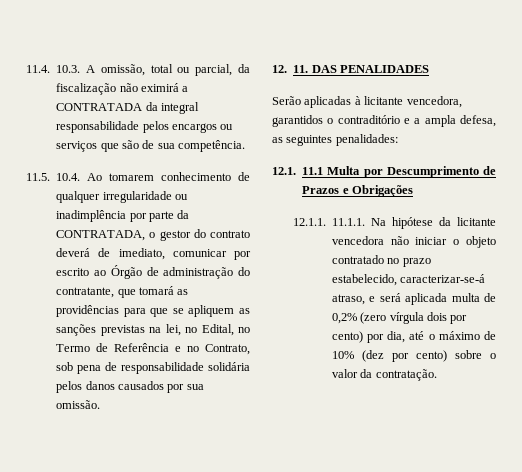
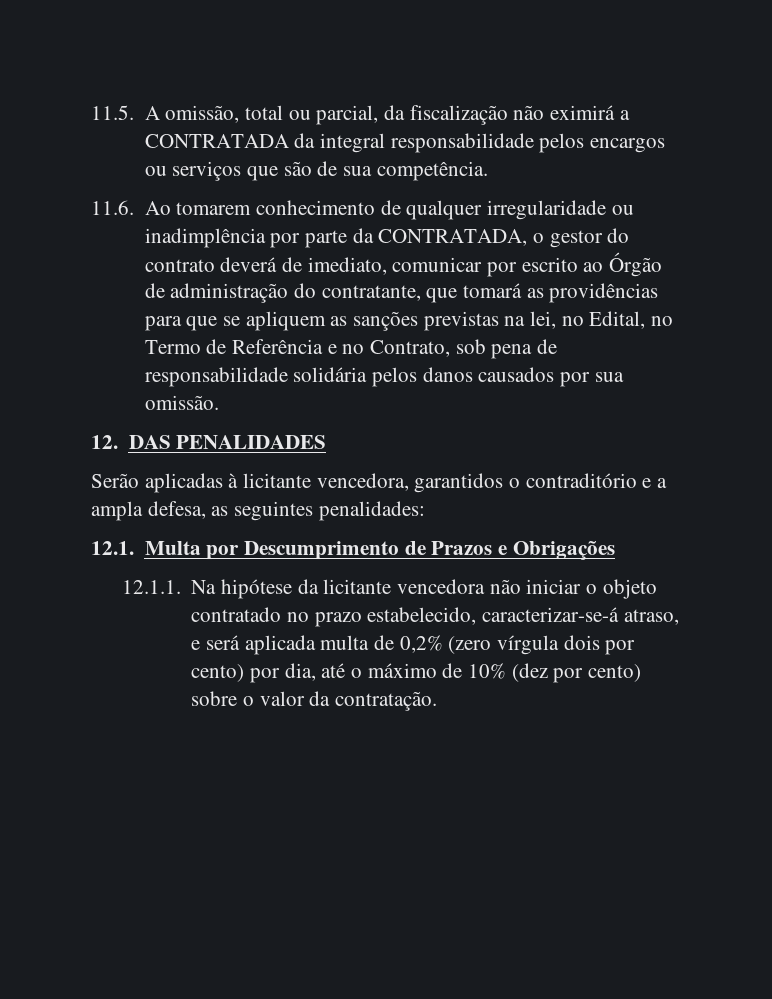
[26,65,81,73] 11.4. 10.3. -> [91,105,134,120] 11.5.
[26,173,81,181] 11.5. 10.4. -> [91,200,134,215] 11.6.
[293,65,309,73] 11. -> (118, 442) none
[302,167,324,175] 11.1 -> (134, 548) none
[331,218,365,226] 11.1.1. -> (181, 587) none

